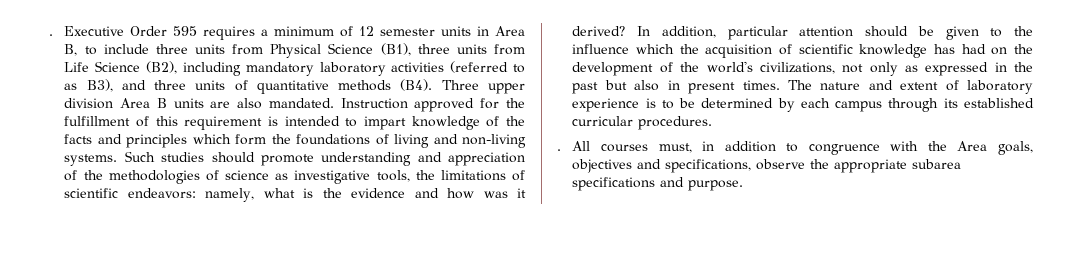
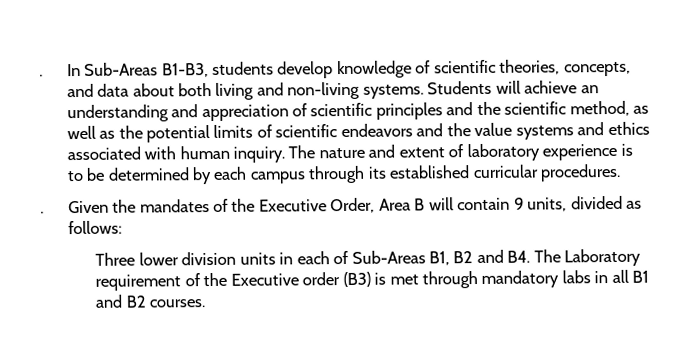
[49,26,526,40] [64,43,525,58] [64,61,525,76] [64,79,525,94] [64,98,525,112] [64,116,525,130] [64,134,526,148] [64,151,525,166] [64,170,525,184] [64,188,526,202] [572,26,1033,40] [572,44,1033,58] [572,61,1033,76] [572,80,780,94] . Executive Order 595 requires a minimum of 12 semester units in Area B, to include three units from Physical Science (B1), three units from Life Science (B2), including mandatory laboratory activities (referred to as B3), and three units of quantitative methods (B4). Three upper division Area B units are also mandated. Instruction approved for the fulfillment of this requirement is intended to impart knowledge of the facts and principles which form the foundations of living and non-living systems. Such studies should promote understanding and appreciation of the methodologies of science as investigative tools, the limitations of scientific endeavors: namely, what is the evidence and how was it derived? In addition, particular attention should be given to the influence which the acquisition of scientific knowledge has had on the development of the world's civilizations, not only as expressed in the past but also in present times. -> [39,59,631,79] [66,80,599,100] [66,100,650,123] [66,121,650,143] [66,145,286,163] . In Sub-Areas B1-B3, students develop knowledge of scientific theories, concepts, and data about both living and non-living systems. Students will achieve an understanding and appreciation of scientific principles and the scientific method, as well as the potential limits of scientific endeavors and the value systems and ethics associated with human inquiry.
[572,141,1033,155] [572,159,962,173] [572,177,744,191] All courses must, in addition to congruence with the Area goals, objectives and specifications, observe the appropriate subarea specifications and purpose. -> [67,195,643,214] [67,220,122,235] [95,248,642,267] [95,269,650,291] [95,294,206,308] Given the mandates of the Executive Order, Area B will contain 9 units, divided as follows: // Three lower division units in each of Sub-Areas B1, B2 and B4. The Laboratory requirement of the Executive order (B3) is met through mandatory labs in all B1 and B2 courses.

